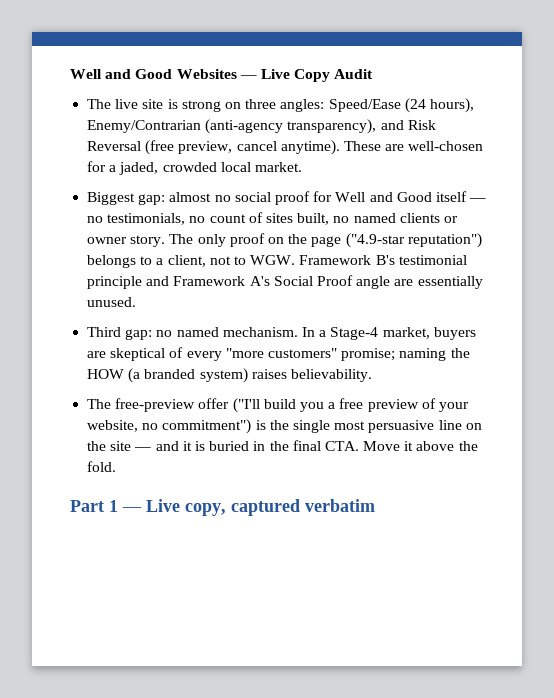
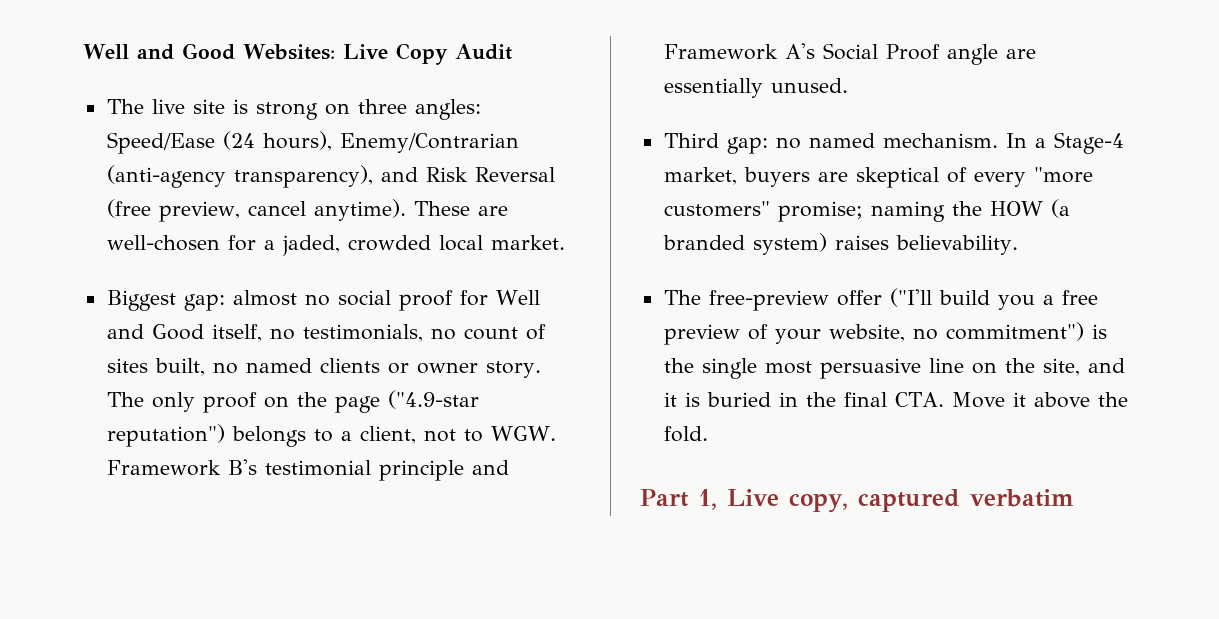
[70,69,257,79] Well and Good Websites — -> [83,43,335,60] Well and Good Websites:
[435,191,487,202] itself — -> [211,324,262,342] itself,
[110,441,152,451] site — -> [1042,358,1080,376] site,
[109,500,142,512] 1 — -> [697,489,717,510] 1,

